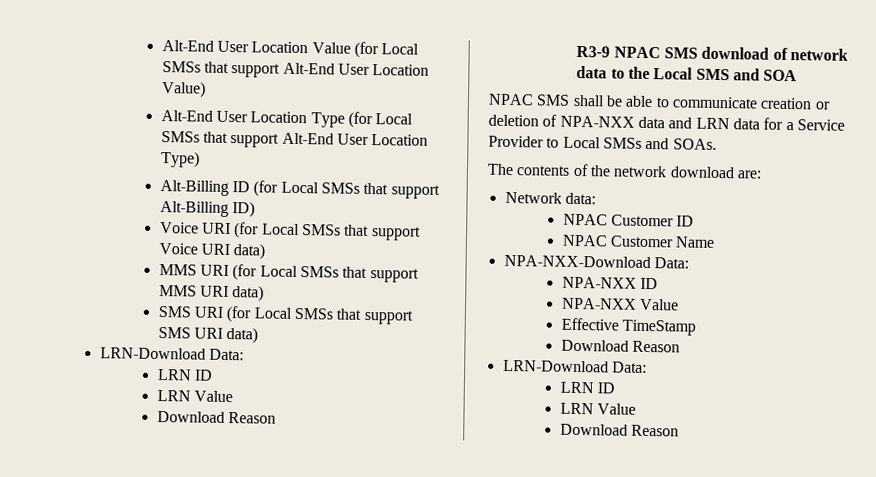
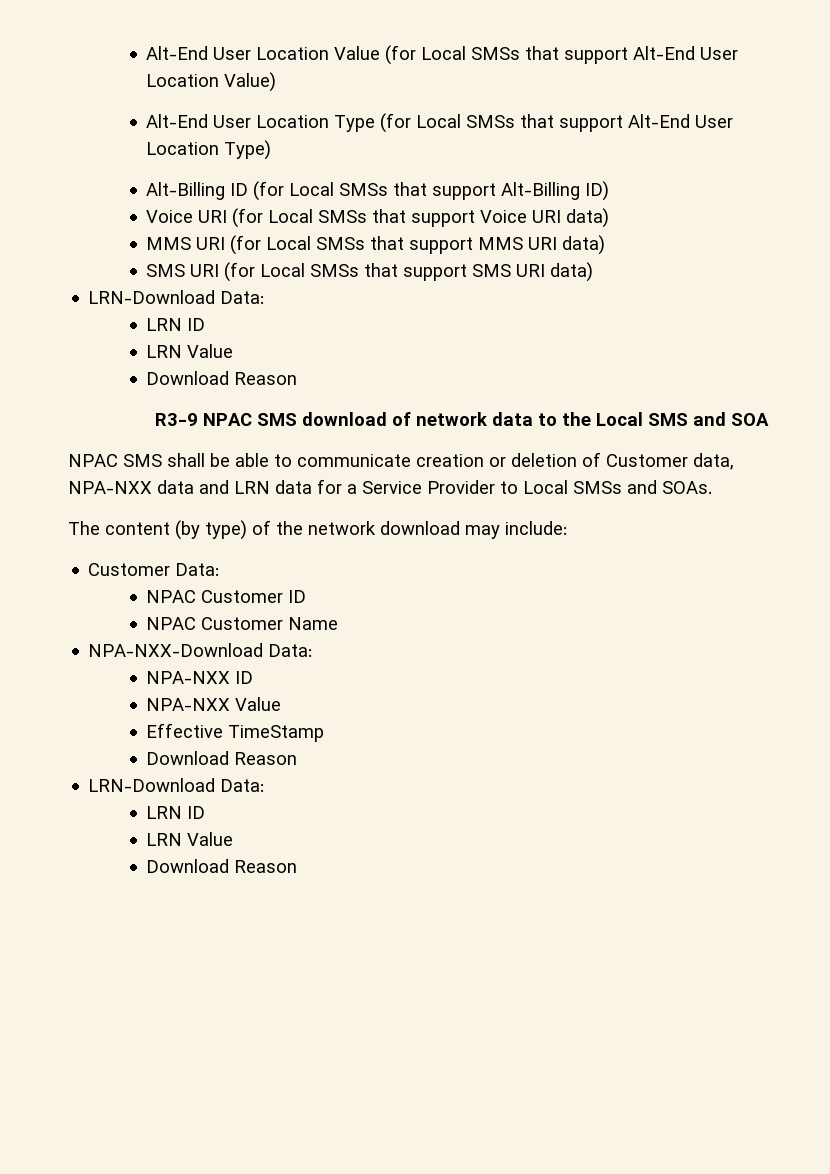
(558, 120) none -> [606,453,734,470] Customer data,
[516,165,571,176] contents -> [105,520,247,540] content (by type)
[736,170,762,179] [504,191,596,205] are: // Network data: -> [465,521,567,539] [88,563,220,576] may include: // Customer Data:

